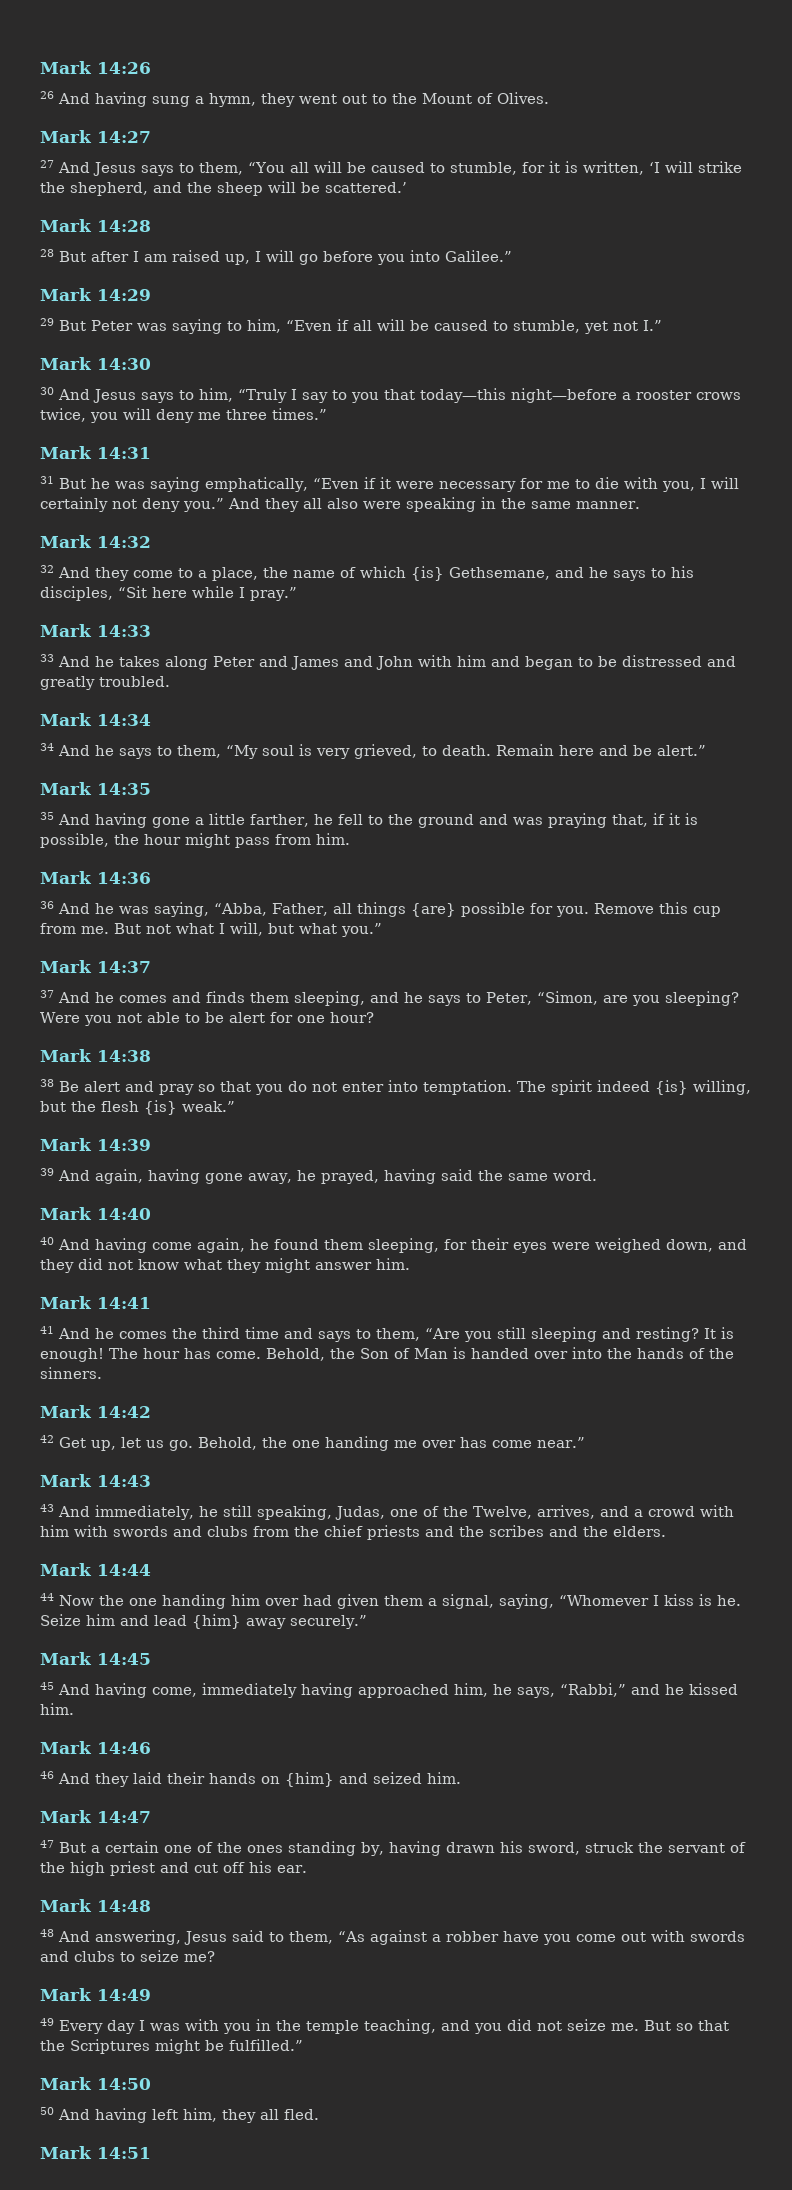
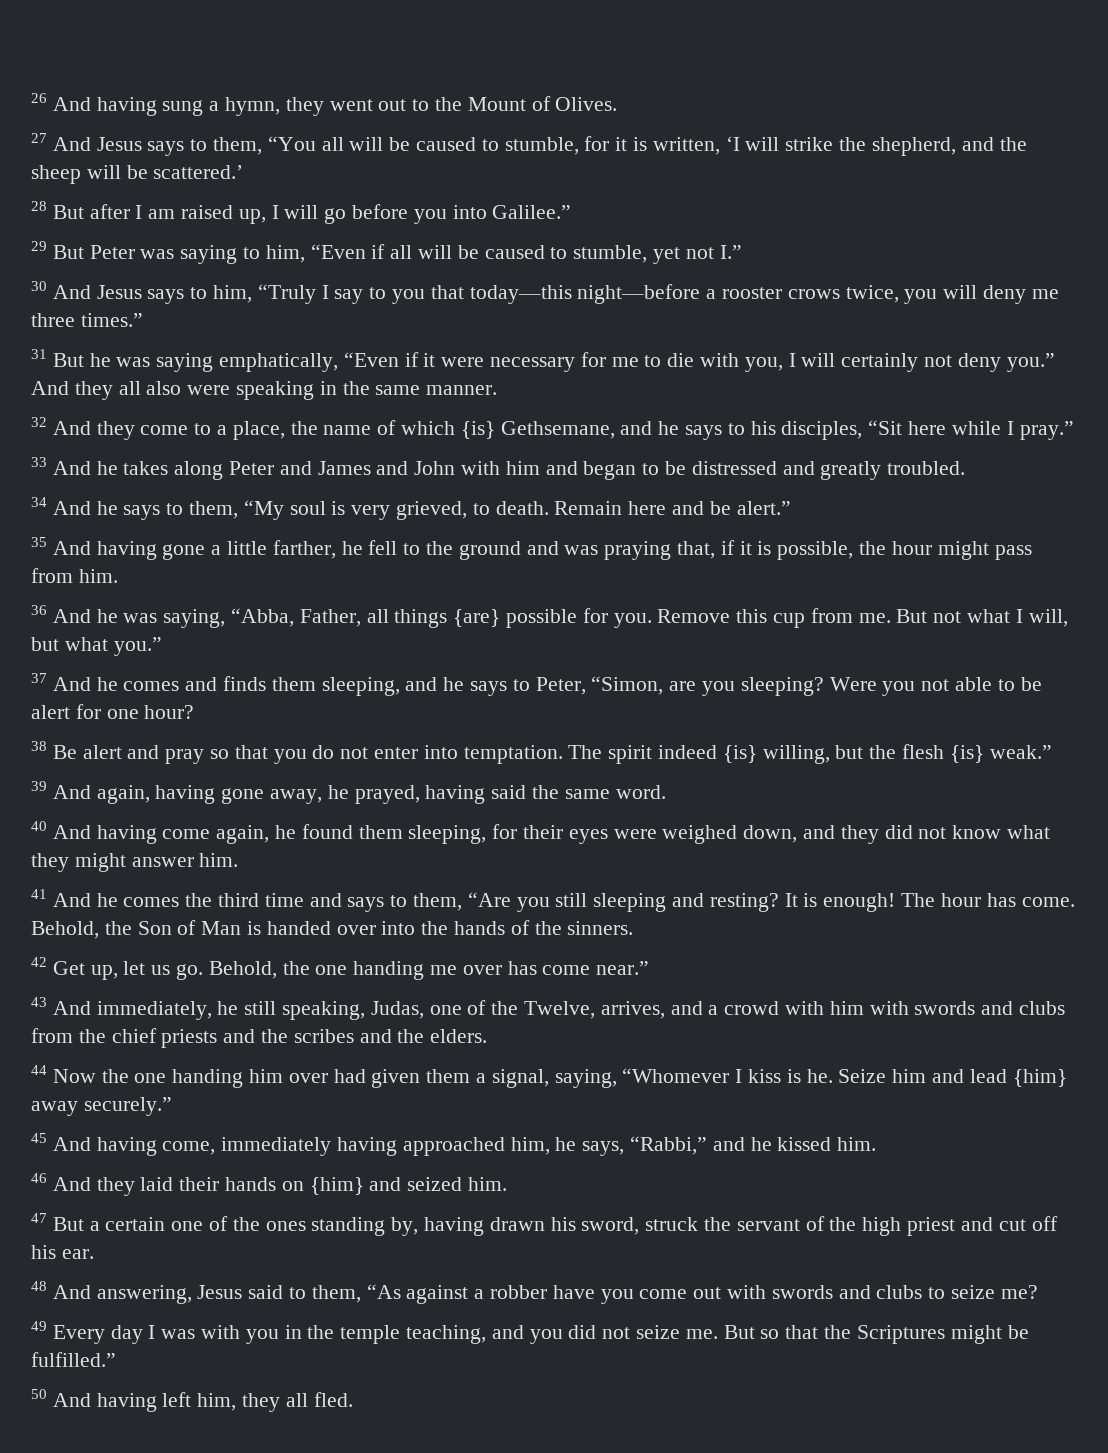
[40,61,151,74] Mark 14:26 // -> (31, 98) none
[40,130,151,143] // Mark 14:27 -> (618, 104) none
[40,219,151,232] // Mark 14:28 -> (244, 172) none
[40,288,151,301] // Mark 14:29 -> (572, 212) none
[40,357,151,370] // Mark 14:30 -> (742, 252) none
[40,446,151,459] // Mark 14:31 -> (143, 320) none
[40,535,151,548] // Mark 14:32 -> (498, 390) none
[40,624,151,637] // Mark 14:33 -> (1074, 430) none
[40,713,151,726] // Mark 14:34 -> (966, 468) none
[40,782,151,795] // Mark 14:35 -> (791, 508) none
[40,871,151,884] // Mark 14:36 -> (118, 576) none
[40,960,151,973] // Mark 14:37 -> (162, 646) none
[40,1049,151,1062] // Mark 14:38 -> (195, 712) none
[40,1138,151,1151] // Mark 14:39 -> (1052, 752) none
[40,1207,151,1220] // Mark 14:40 -> (666, 792) none
[40,1296,151,1309] // Mark 14:41 -> (239, 860) none
[40,1405,151,1418] // Mark 14:42 -> (634, 928) none
[40,1474,151,1487] // Mark 14:43 -> (650, 968) none
[40,1563,151,1576] // Mark 14:44 -> (488, 1036) none
[40,1652,151,1665] // Mark 14:45 -> (172, 1106) none
[40,1741,151,1754] // Mark 14:46 -> (877, 1144) none
[40,1810,151,1823] // Mark 14:47 -> (508, 1184) none
[40,1899,151,1912] // Mark 14:48 -> (94, 1254) none
[40,1988,151,2001] // Mark 14:49 -> (1038, 1292) none
[40,2077,151,2090] // Mark 14:50 -> (116, 1359) none
[40,2146,151,2159] // Mark 14:51 -> (353, 1399) none

